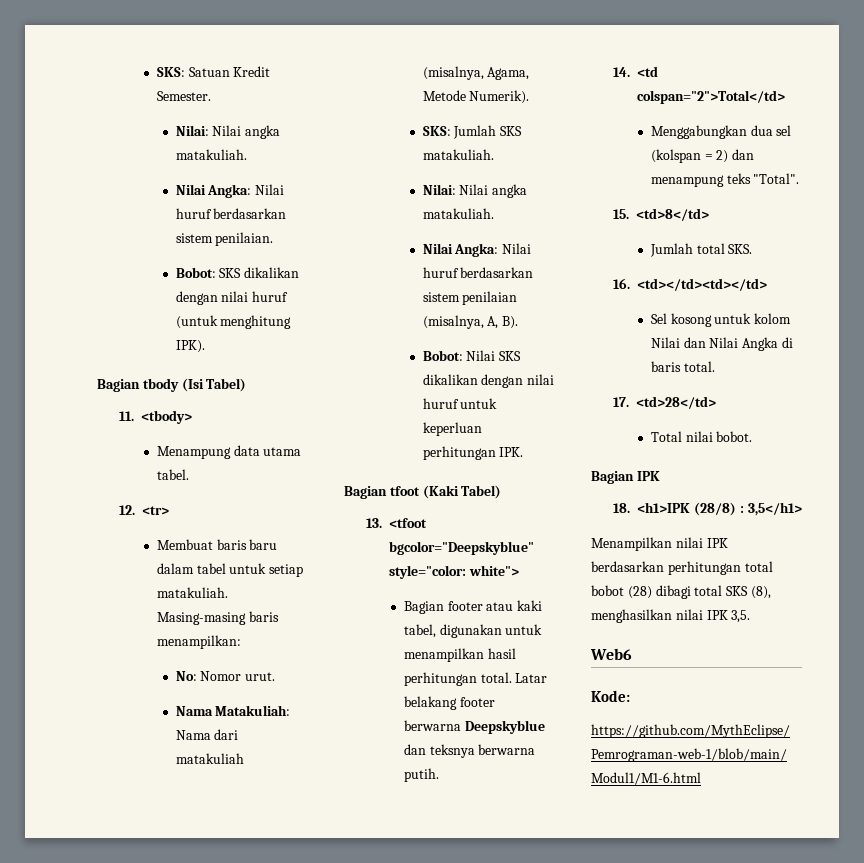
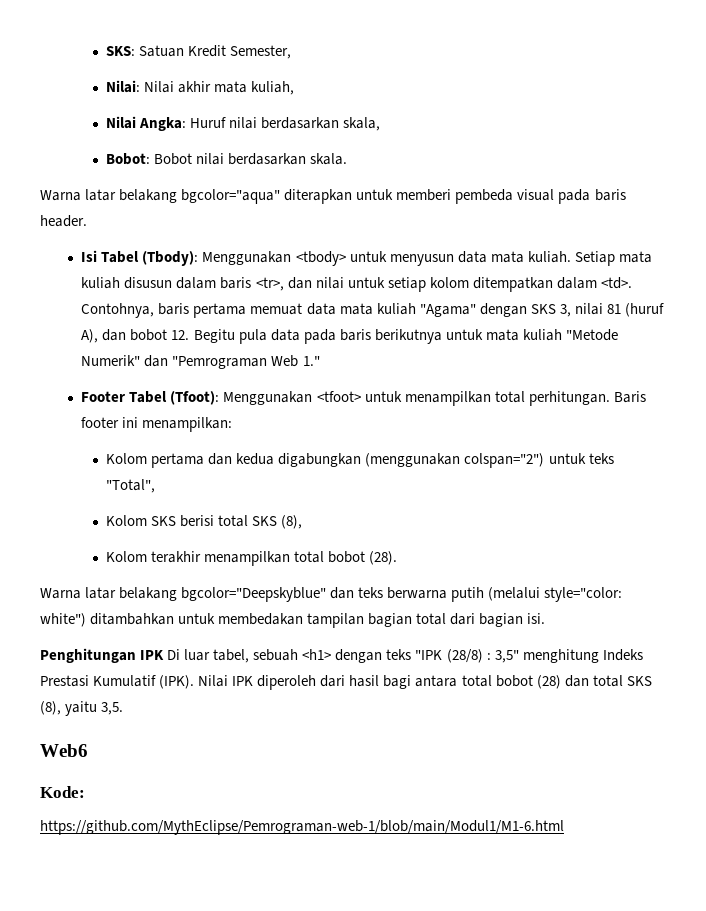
[156,91,211,101] [175,125,281,139] [175,149,247,160] [175,184,285,198] [175,208,287,219] [175,232,274,246] [175,267,300,278] [175,291,289,305] [175,315,292,329] [175,340,205,353] [97,378,247,392] [119,410,193,424] [156,445,302,459] [156,469,189,480] [119,505,170,515] [156,539,278,550] [156,563,304,577] [156,587,228,598] [156,611,279,625] [156,635,241,649] [175,671,276,681] [175,705,291,716] [175,729,239,740] [175,753,244,764] [422,66,530,80] [422,90,530,104] [422,125,523,139] [422,149,494,160] [422,184,528,198] [422,208,494,219] [422,243,532,257] [422,267,534,278] [422,291,518,305] [422,315,519,329] [422,350,522,361] [422,374,555,388] [422,398,498,409] [422,422,482,436] [422,446,524,460] [344,485,502,499] [366,518,428,528] [389,541,535,555] [389,565,519,579] [403,600,543,614] [403,624,543,638] [403,648,516,662] [403,672,548,686] [403,696,495,710] [403,720,545,734] [403,744,536,758] [403,768,439,782] [613,66,659,77] [637,90,786,104] [650,125,792,139] [650,149,755,163] [650,173,800,187] [613,208,710,221] [649,243,753,257] [613,278,768,291] [650,313,792,327] [650,337,793,351] [650,361,715,372] [613,396,717,409] [650,431,753,442] [591,471,660,484] [613,502,802,516] [591,537,728,551] [591,561,741,575] Semester. // Nilai: Nilai angka matakuliah. // Nilai Angka: Nilai huruf berdasarkan sistem penilaian. // Bobot: SKS dikalikan dengan nilai huruf (untuk menghitung IPK). // Bagian tbody (Isi Tabel) // 11. <tbody> // Menampung data utama tabel. // 12. <tr> // Membuat baris baru dalam tabel untuk setiap matakuliah. Masing-masing baris menampilkan: // No: Nomor urut. // Nama Matakuliah: Nama dari matakuliah (misalnya, Agama, Metode Numerik). // SKS: Jumlah SKS matakuliah. // Nilai: Nilai angka matakuliah. // Nilai Angka: Nilai huruf berdasarkan sistem penilaian (misalnya, A, B). // Bobot: Nilai SKS dikalikan dengan nilai huruf untuk keperluan perhitungan IPK. // Bagian tfoot (Kaki Tabel) // 13. <tfoot bgcolor="Deepskyblue" style="color: white"> // Bagian footer atau kaki tabel, digunakan untuk menampilkan hasil perhitungan total. Latar belakang footer berwarna Deepskyblue dan teksnya berwarna putih. // 14. <td colspan="2">Total</td> // Menggabungkan dua sel (kolspan = 2) dan menampung teks "Total". // 15. <td>8</td> // Jumlah total SKS. // 16. <td></td><td></td> // Sel kosong untuk kolom Nilai dan Nilai Angka di baris total. // 17. <td>28</td> // Total nilai bobot. // Bagian IPK // 18. <h1>IPK (28/8) : 3,5</h1> // Menampilkan nilai IPK berdasarkan perhitungan -> [230,45,292,59] [106,80,295,95] [106,116,381,131] [106,153,348,165] [40,189,626,204] [40,215,87,227] [81,250,652,266] [81,277,632,292] [81,303,664,318] [81,329,618,344] [81,355,320,369] [81,391,646,406] [81,417,233,432] [106,453,614,468] [106,479,156,493] [106,515,303,529] [106,551,398,566] [40,587,623,602] [40,613,546,628] [40,648,643,663] [40,675,458,690] Semester, // Nilai: Nilai akhir mata kuliah, // Nilai Angka: Huruf nilai berdasarkan skala, // Bobot: Bobot nilai berdasarkan skala. // Warna latar belakang bgcolor="aqua" diterapkan untuk memberi pembeda visual pada baris header. // Isi Tabel (Tbody): Menggunakan <tbody> untuk menyusun data mata kuliah. Setiap mata kuliah disusun dalam baris <tr>, dan nilai untuk setiap kolom ditempatkan dalam <td>. Contohnya, baris pertama memuat data mata kuliah "Agama" dengan SKS 3, nilai 81 (huruf A), dan bobot 12. Begitu pula data pada baris berikutnya untuk mata kuliah "Metode Numerik" dan "Pemrograman Web 1." // Footer Tabel (Tfoot): Menggunakan <tfoot> untuk menampilkan total perhitungan. Baris footer ini menampilkan: // Kolom pertama dan kedua digabungkan (menggunakan colspan="2") untuk teks "Total", // Kolom SKS berisi total SKS (8), // Kolom terakhir menampilkan total bobot (28). // Warna latar belakang bgcolor="Deepskyblue" dan teks berwarna putih (melalui style="color: white") ditambahkan untuk membedakan tampilan bagian total dari bagian isi. // Penghitungan IPK Di luar tabel, sebuah <h1> dengan teks "IPK (28/8) : 3,5" menghitung Indeks Prestasi Kumulatif (IPK). Nilai IPK diperoleh dari hasil bagi antara
[655,585,771,599] [591,609,728,623] dibagi total SKS (8), menghasilkan nilai IPK -> [564,675,652,687] [40,701,98,716] dan total SKS (8), yaitu

